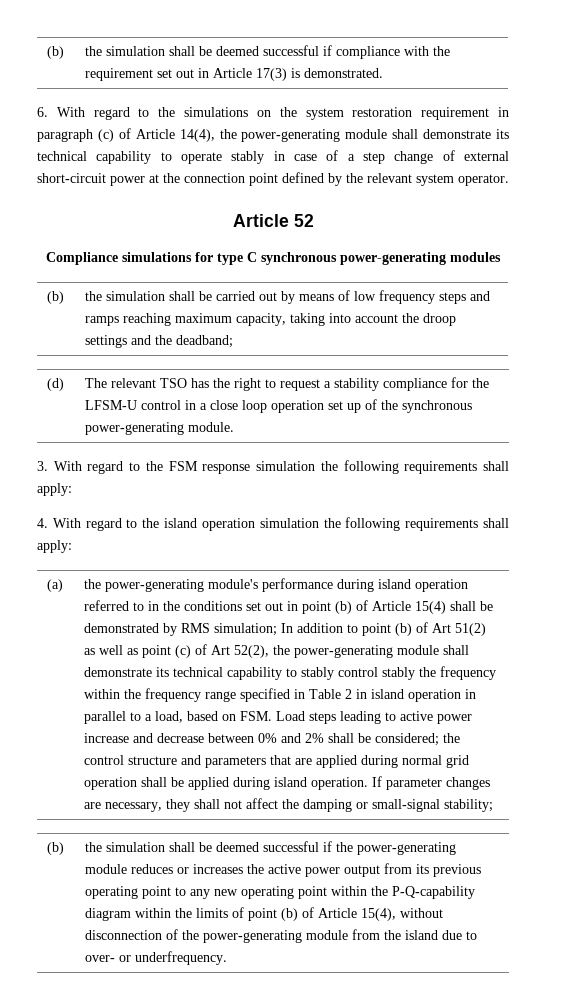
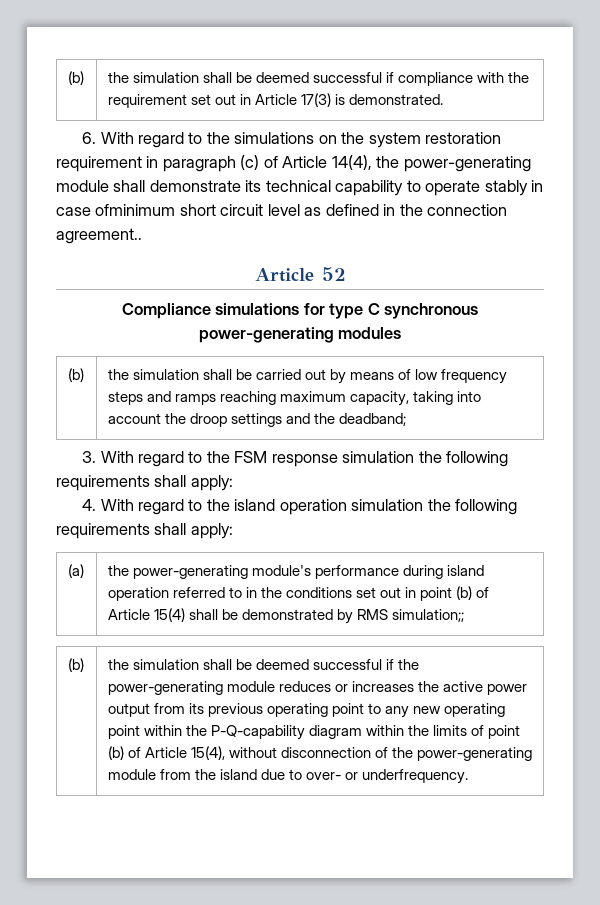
[326,150,509,164] [37,172,509,186] of a step change of external short-circuit power at the connection point defined by the relevant system operator. -> [95,204,508,216] [56,228,142,244] ofminimum short circuit level as defined in the connection agreement..
[47,378,65,391] [85,377,490,391] [85,399,473,413] [85,422,235,435] // (d) | The relevant TSO has the right to request a stability compliance for the LFSM-U control in a close loop operation set up of the synchronous power-generating module. -> (406, 419) none
[214,622,487,636] [84,644,470,658] [84,666,497,680] [84,688,477,702] [84,711,473,724] [84,733,461,746] [84,755,470,768] [84,776,491,790] [84,798,494,812] simulation; In addition to point (b) of Art 51(2) as well as point (c) of Art 52(2), the power-generating module shall demonstrate its technical capability to stably control stably the frequency within the frequency range specified in Table 2 in island operation in parallel to a load, based on FSM. Load steps leading to active power increase and decrease between 0% and 2% shall be considered; the control structure and parameters that are applied during normal grid operation shall be applied during island operation. If parameter changes are necessary, they shall not affect the damping or small-signal stability; -> [391,609,464,622] simulation;;

